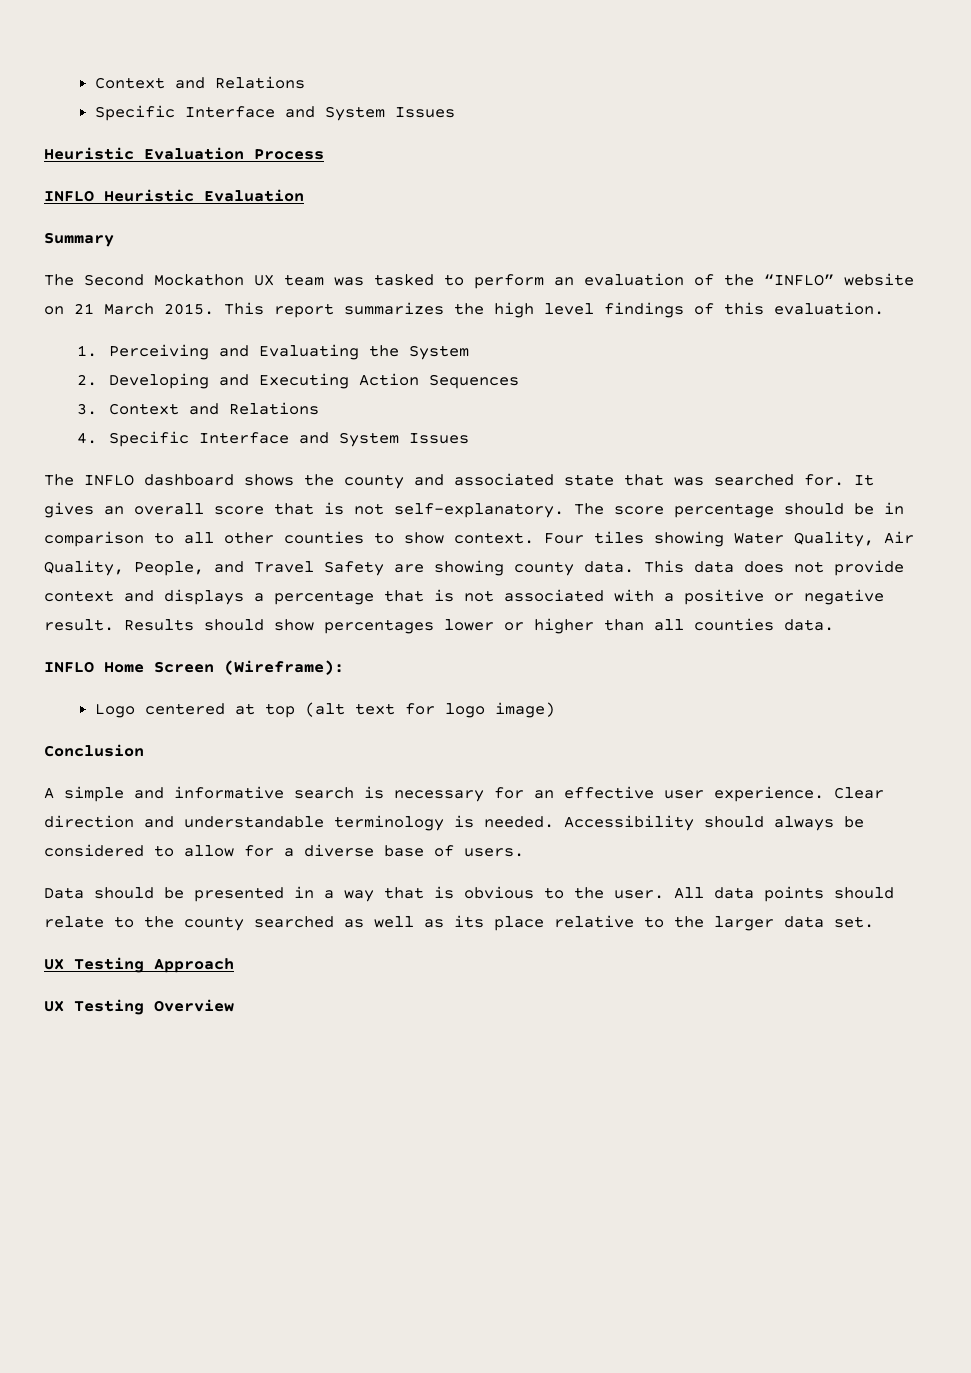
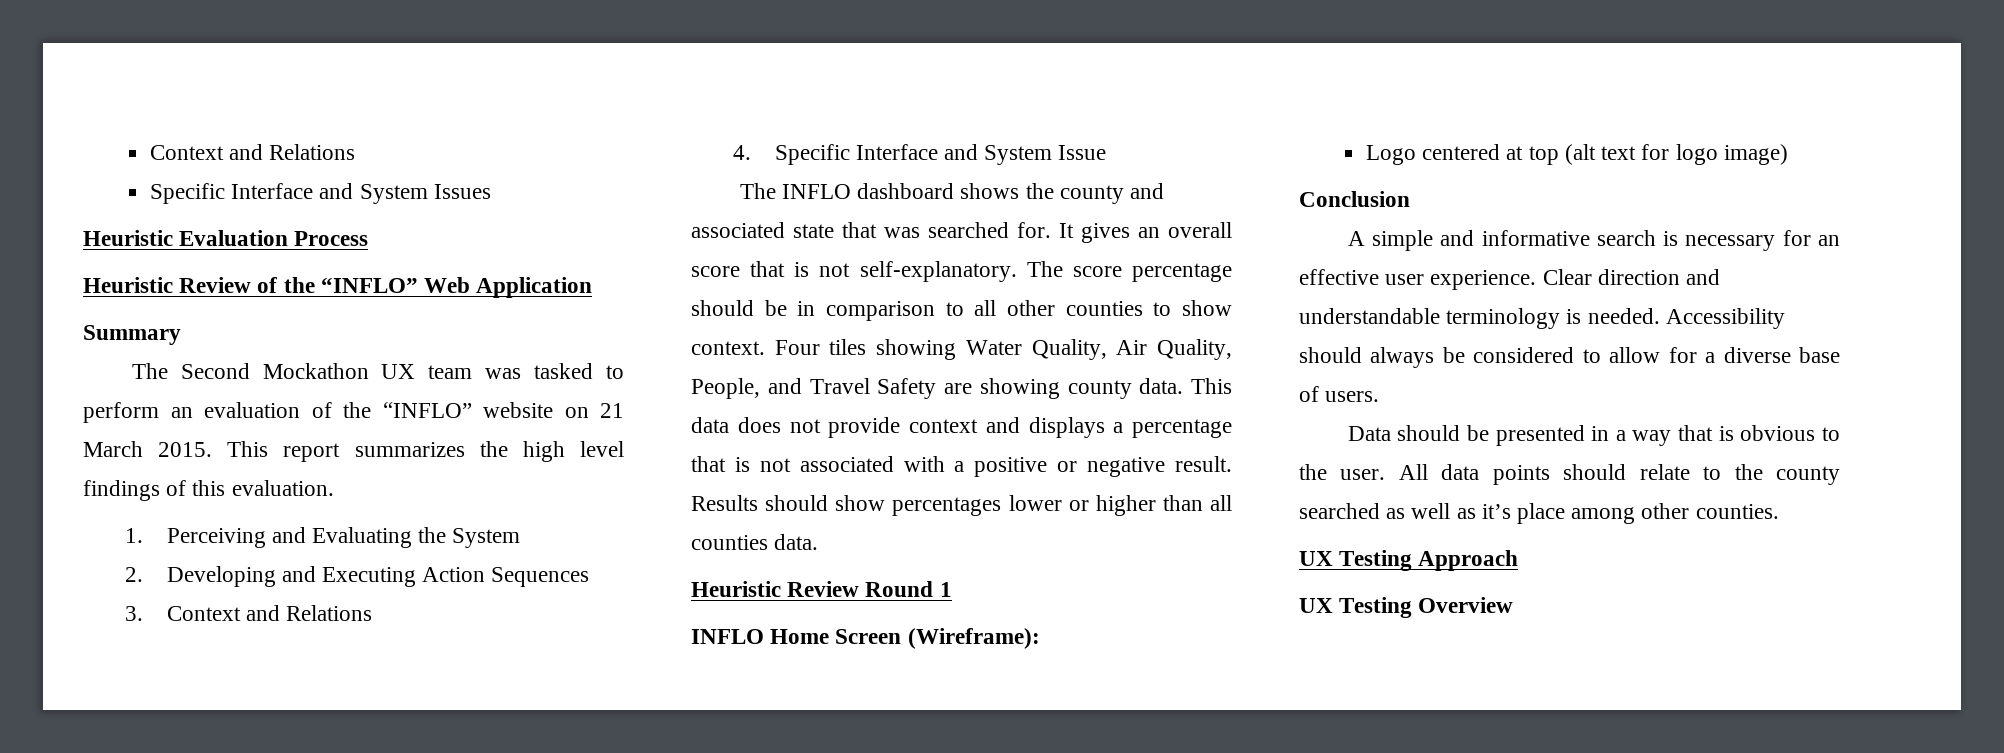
[44,189,304,202] INFLO Heuristic Evaluation -> [83,277,593,298] Heuristic Review of the “INFLO” Web Application
[409,433,470,444] Issues -> [1058,145,1107,160] Issue
(834, 625) none -> [691,581,952,597] // Heuristic Review Round 1
[454,915,874,931] its place relative to the larger data set. -> [1481,503,1779,524] it’s place among other counties.

